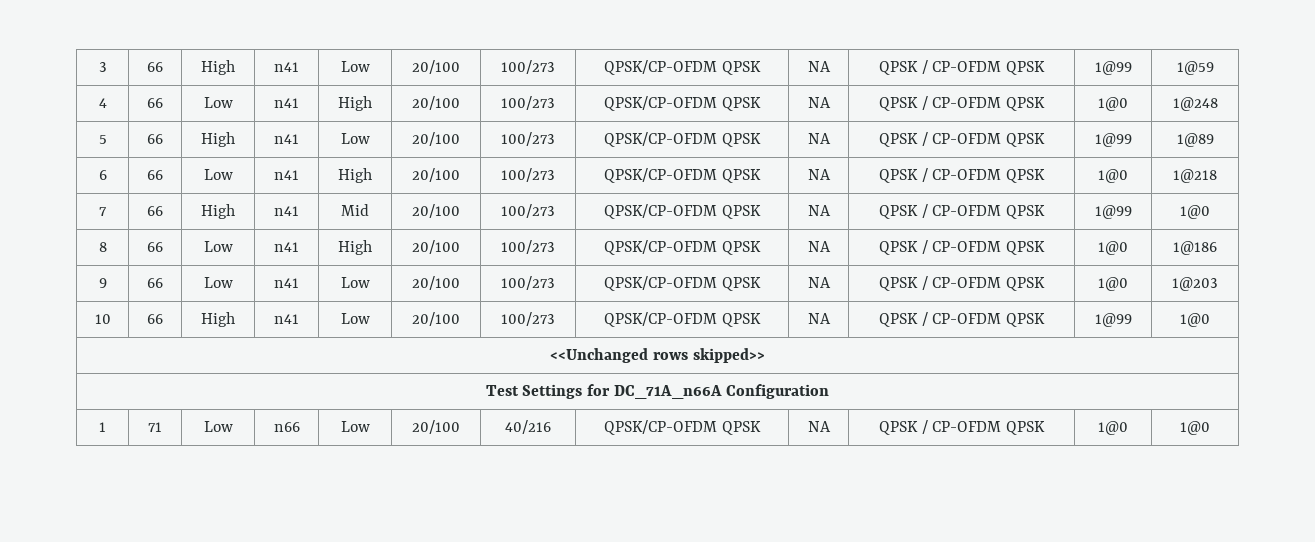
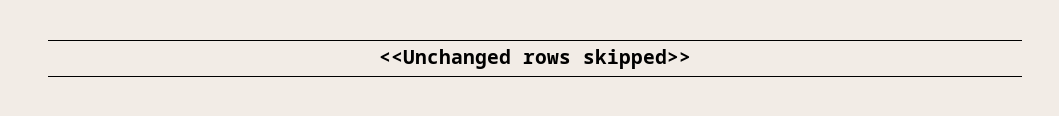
[98,62,107,72] [147,62,163,72] [201,60,235,75] [274,62,299,72] [340,61,370,72] [412,60,460,74] [501,60,555,74] [604,60,761,75] [807,61,831,72] [878,60,1046,75] [1094,61,1132,75] [1176,61,1214,75] [98,98,107,108] [147,98,163,108] [203,97,233,108] [274,98,299,108] [338,96,372,111] [412,96,460,110] [501,96,555,110] [604,96,761,111] [807,97,831,108] [878,96,1046,111] [1098,97,1128,111] [1172,97,1218,111] [98,135,107,144] [147,134,163,144] [201,132,235,147] [274,134,299,144] [340,133,370,144] [412,132,460,146] [501,132,555,146] [604,132,761,147] [807,133,831,144] [878,132,1046,147] [1094,133,1132,147] [1176,133,1214,147] [98,170,107,180] [147,170,163,180] [203,169,233,180] [274,170,299,180] [338,168,372,183] [412,168,460,182] [501,168,555,182] [604,168,761,183] [807,169,831,180] [878,168,1046,183] [1098,169,1128,183] [1173,169,1217,183] [99,207,107,216] [147,206,163,216] [201,204,235,219] [274,206,299,216] [341,204,369,216] [412,204,460,218] [501,204,555,218] [604,204,761,219] [807,205,831,216] [878,204,1046,219] [1094,205,1132,219] [1180,205,1210,219] [98,242,107,252] [147,242,163,252] [203,241,233,252] [274,242,299,252] [338,240,372,255] [412,240,460,254] [501,240,555,254] [604,240,761,255] [807,241,831,252] [878,240,1046,255] [1098,241,1128,255] [1173,241,1217,255] [98,278,107,288] [147,278,163,288] [203,277,233,288] [274,278,299,288] [340,277,370,288] [412,276,460,290] [501,276,555,290] [604,276,761,291] [807,277,831,288] [878,276,1046,291] [1098,277,1128,291] [1172,277,1218,291] [94,314,111,324] [147,314,163,324] [201,312,235,327] [274,314,299,324] [340,313,370,324] [412,312,460,326] [501,312,555,326] [604,312,761,327] [807,313,831,324] [878,312,1046,327] [1094,313,1132,327] [1180,313,1210,327] [550,348,765,363] [485,384,830,399] [99,422,106,432] [148,422,162,432] [203,421,233,432] [273,422,300,432] [340,421,370,432] [412,420,460,434] [505,420,551,434] [604,420,761,435] [807,421,831,432] [878,420,1046,435] [1098,421,1128,435] [1180,421,1210,435] 3 | 66 | High | n41 | Low | 20/100 | 100/273 | QPSK/CP-OFDM QPSK | NA | QPSK / CP-OFDM QPSK | 1@99 | 1@59 // 4 | 66 | Low | n41 | High | 20/100 | 100/273 | QPSK/CP-OFDM QPSK | NA | QPSK / CP-OFDM QPSK | 1@0 | 1@248 // 5 | 66 | High | n41 | Low | 20/100 | 100/273 | QPSK/CP-OFDM QPSK | NA | QPSK / CP-OFDM QPSK | 1@99 | 1@89 // 6 | 66 | Low | n41 | High | 20/100 | 100/273 | QPSK/CP-OFDM QPSK | NA | QPSK / CP-OFDM QPSK | 1@0 | 1@218 // 7 | 66 | High | n41 | Mid | 20/100 | 100/273 | QPSK/CP-OFDM QPSK | NA | QPSK / CP-OFDM QPSK | 1@99 | 1@0 // 8 | 66 | Low | n41 | High | 20/100 | 100/273 | QPSK/CP-OFDM QPSK | NA | QPSK / CP-OFDM QPSK | 1@0 | 1@186 // 9 | 66 | Low | n41 | Low | 20/100 | 100/273 | QPSK/CP-OFDM QPSK | NA | QPSK / CP-OFDM QPSK | 1@0 | 1@203 // 10 | 66 | High | n41 | Low | 20/100 | 100/273 | QPSK/CP-OFDM QPSK | NA | QPSK / CP-OFDM QPSK | 1@99 | 1@0 // <<Unchanged rows skipped>> // Test Settings for DC_71A_n66A Configuration // 1 | 71 | Low | n66 | Low | 20/100 | 40/216 | QPSK/CP-OFDM QPSK | NA | QPSK / CP-OFDM QPSK | 1@0 | 1@0 -> [379,49,692,69] <<Unchanged rows skipped>>

